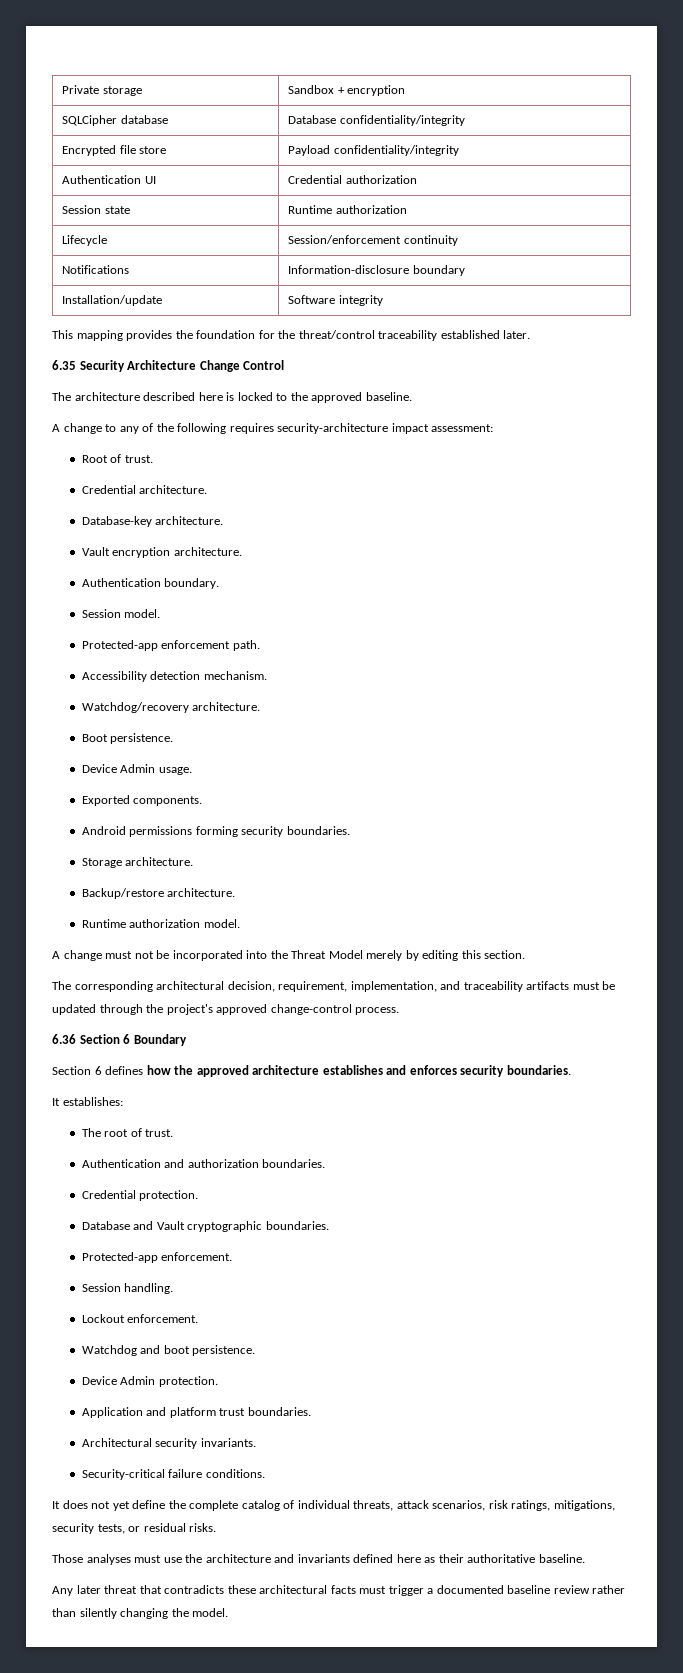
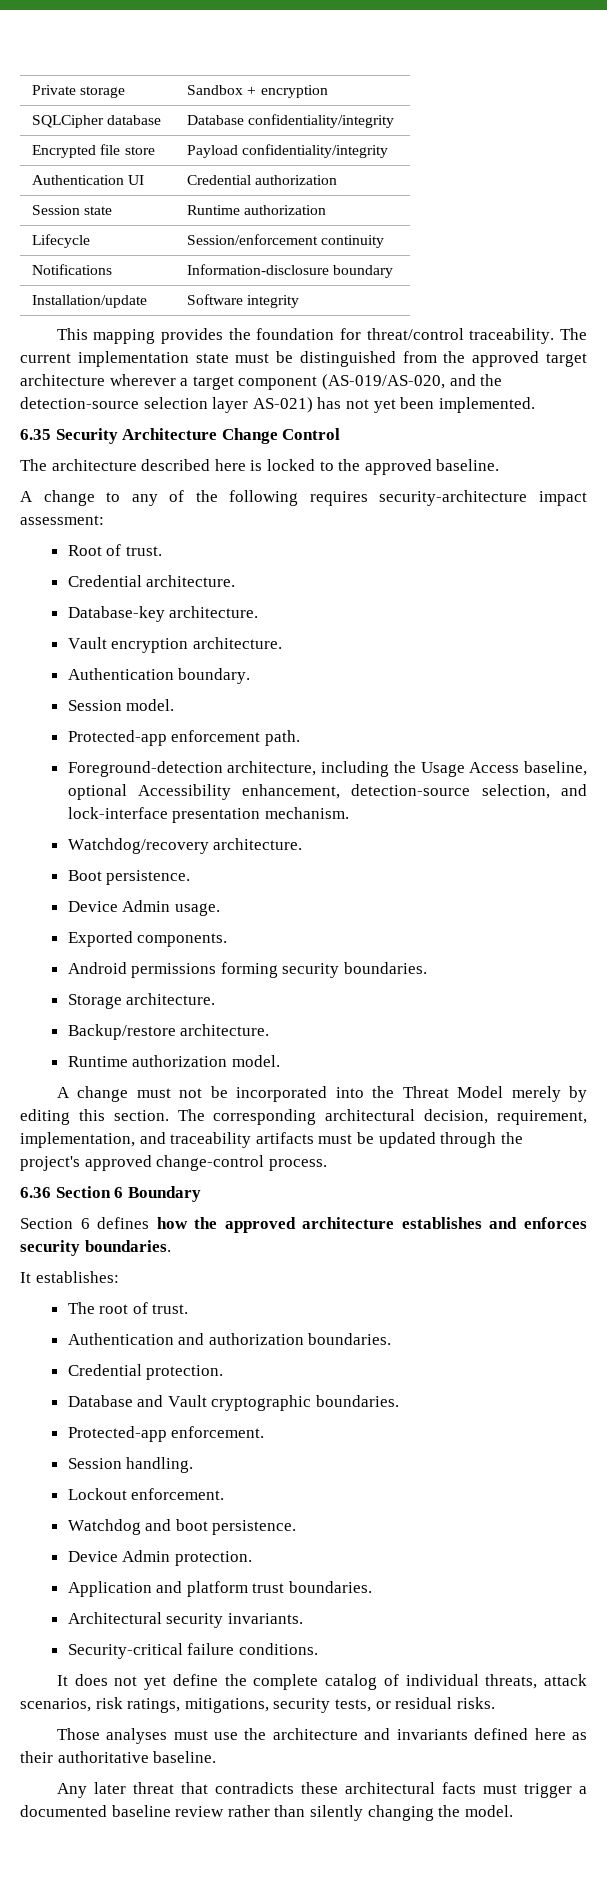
[278,330,531,341] the threat/control traceability established later. -> [366,328,587,344] [20,351,587,367] [20,374,503,390] [20,397,535,413] threat/control traceability. The current implementation state must be distinguished from the approved target architecture wherever a target component (AS-019/AS-020, and the detection-source selection layer AS-021) has not yet been implemented.
[81,671,201,682] Accessibility detection -> [67,761,587,777] [67,784,587,800] [67,807,261,823] Foreground-detection architecture, including the Usage Access baseline, optional Accessibility enhancement, detection-source selection, and lock-interface presentation
(526, 954) // -> (169, 1115) none

